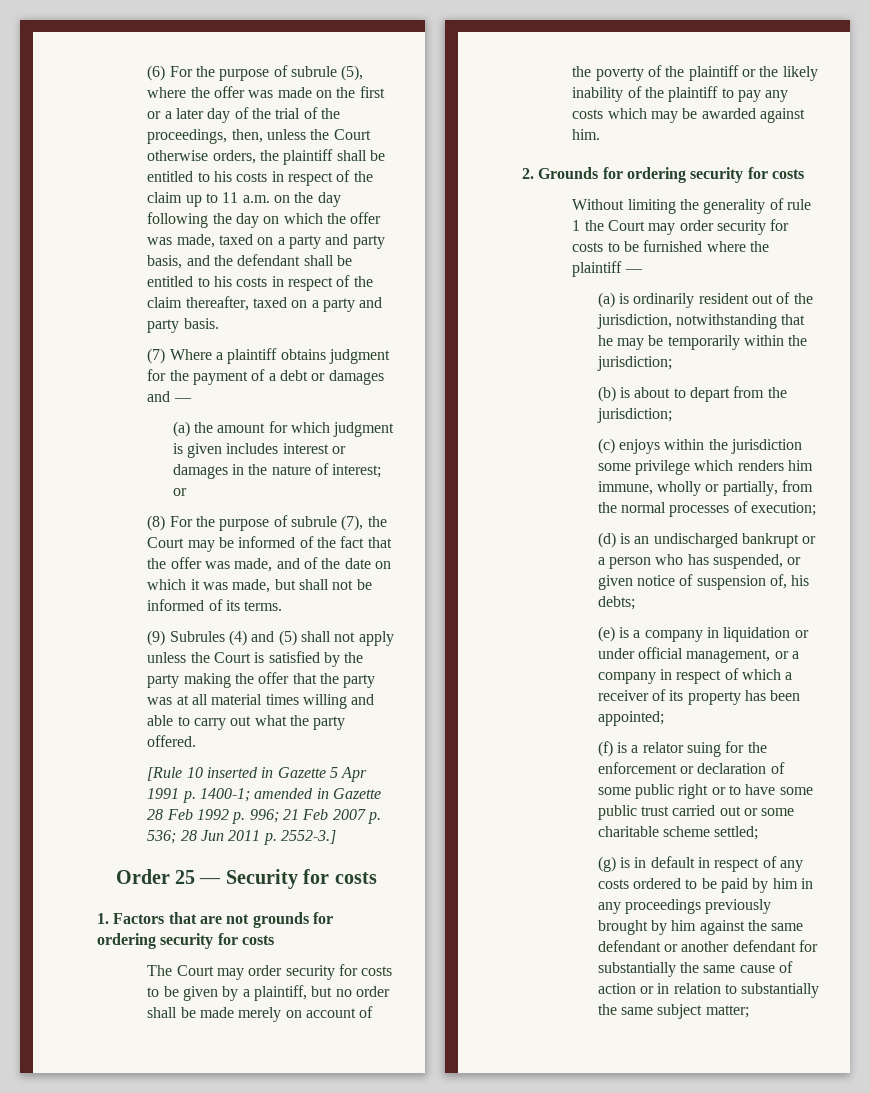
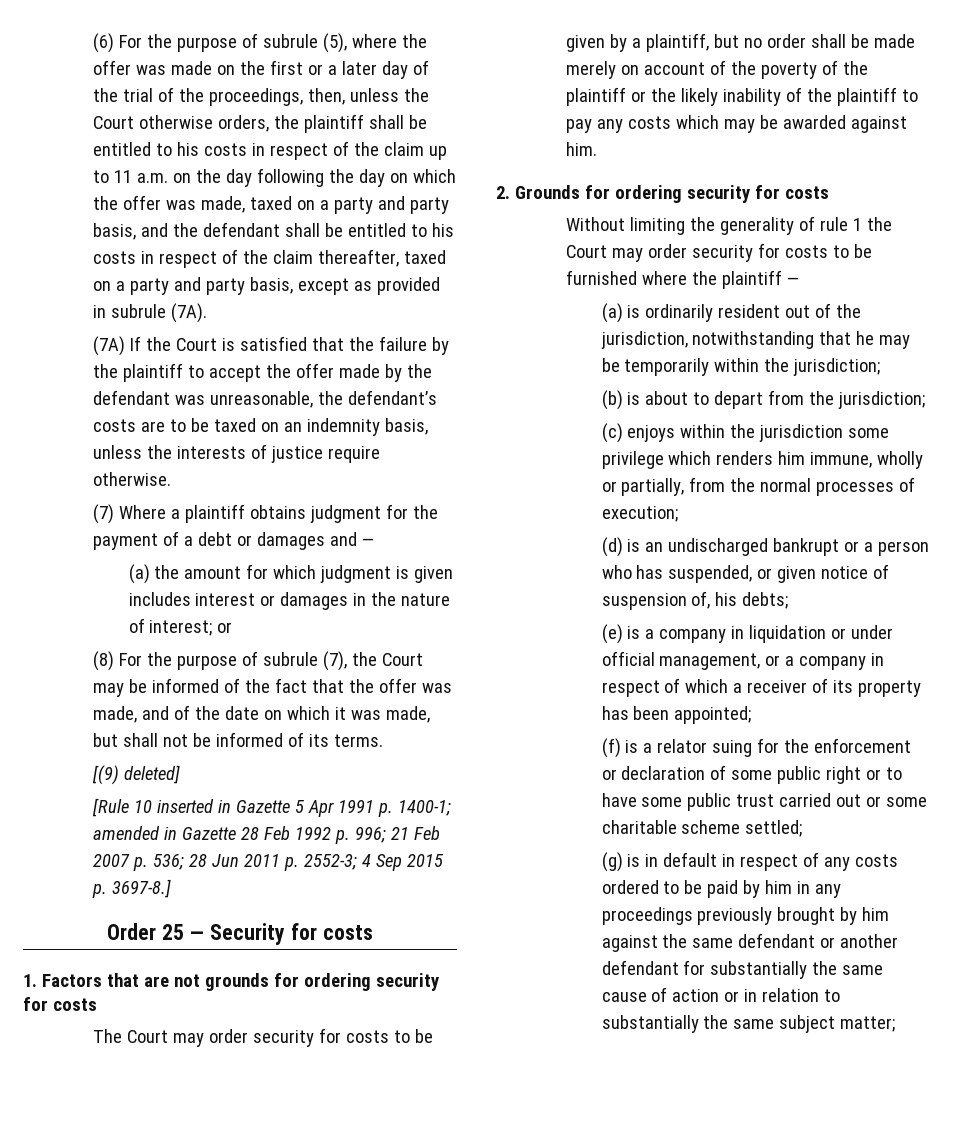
[183,318,219,329] basis. -> [250,277,441,295] [93,303,208,323] [93,336,450,356] [93,363,433,382] [93,390,438,408] [93,418,429,436] [93,444,381,463] [93,472,172,486] basis, except as provided in subrule (7A). // (7A) If the Court is satisfied that the failure by the plaintiff to accept the offer made by the defendant was unreasonable, the defendant’s costs are to be taxed on an indemnity basis, unless the interests of justice require otherwise.
[147,630,394,646] [147,651,364,667] [147,672,376,688] [147,694,375,709] [147,715,346,730] [147,735,197,747] (9) Subrules (4) and (5) shall not apply unless the Court is satisfied by the party making the offer that the party was at all material times willing and able to carry out what the party offered. -> [92,765,181,785] [(9) deleted]
[281,830,337,844] 2552-3.] -> [304,854,444,871] [92,879,172,898] 2552-3; 4 Sep 2015 p. 3697-8.]

